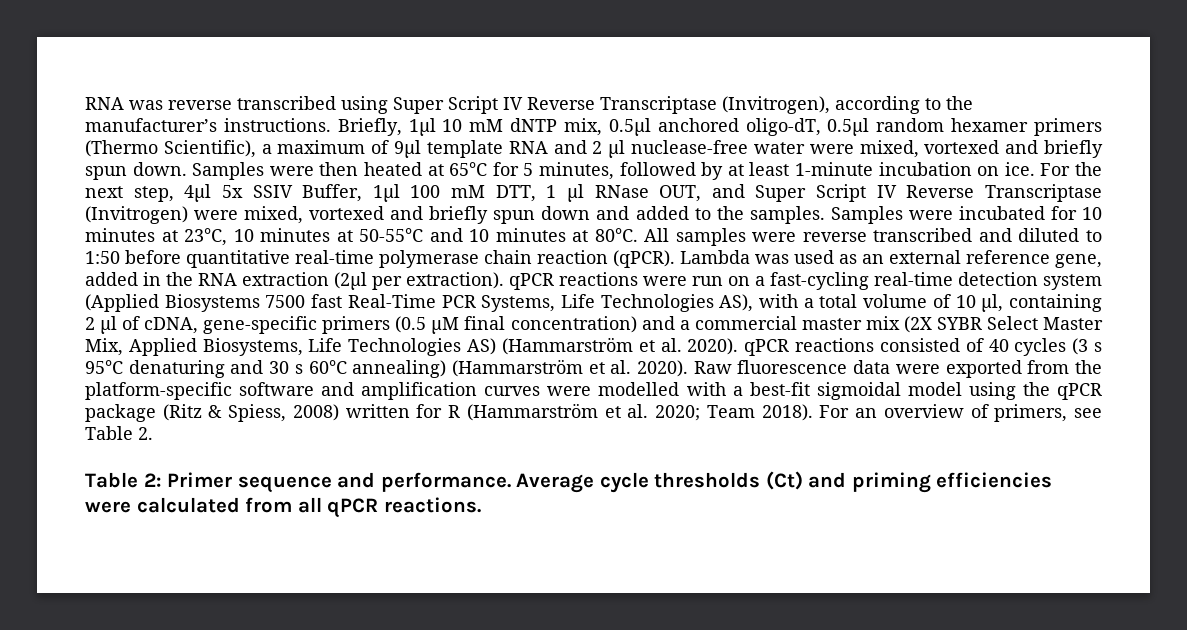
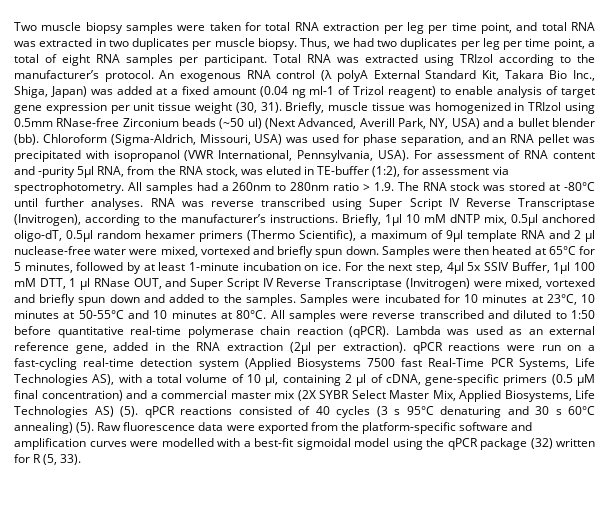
(85, 103) none -> [14,22,596,34] [14,38,595,50] [14,54,595,66] [14,70,595,82] [14,86,596,98] [14,102,595,114] [14,118,595,129] [14,134,595,146] [14,150,595,162] [14,166,509,178] [14,182,595,194] [14,198,144,210] Two muscle biopsy samples were taken for total RNA extraction per leg per time point, and total RNA was extracted in two duplicates per muscle biopsy. Thus, we had two duplicates per leg per time point, a total of eight RNA samples per participant. Total RNA was extracted using TRIzol according to the manufacturer’s protocol. An exogenous RNA control (λ polyA External Standard Kit, Takara Bio Inc., Shiga, Japan) was added at a fixed amount (0.04 ng ml-1 of Trizol reagent) to enable analysis of target gene expression per unit tissue weight (30, 31). Briefly, muscle tissue was homogenized in TRIzol using 0.5mm RNase-free Zirconium beads (~50 ul) (Next Advanced, Averill Park, NY, USA) and a bullet blender (bb). Chloroform (Sigma-Aldrich, Missouri, USA) was used for phase separation, and an RNA pellet was precipitated with isopropanol (VWR International, Pennsylvania, USA). For assessment of RNA content and -purity 5µl RNA, from the RNA stock, was eluted in TE-buffer (1:2), for assessment via spectrophotometry. All samples had a 260nm to 280nm ratio > 1.9. The RNA stock was stored at -80°C until further analyses.
[501,337,739,355] (Hammarström et al. 2020). -> [120,406,138,417] (5).
[451,359,689,377] (Hammarström et al. 2020). -> [76,422,95,433] (5).
[162,403,1102,422] [85,426,153,440] [85,471,1053,493] [85,497,481,518] (Ritz & Spiess, 2008) written for R (Hammarström et al. 2020; Team 2018). For an overview of primers, see Table 2. // Table 2: Primer sequence and performance. Average cycle thresholds (Ct) and priming efficiencies were calculated from all qPCR reactions. -> [530,438,595,449] [14,454,82,465] (32) written for R (5, 33).

